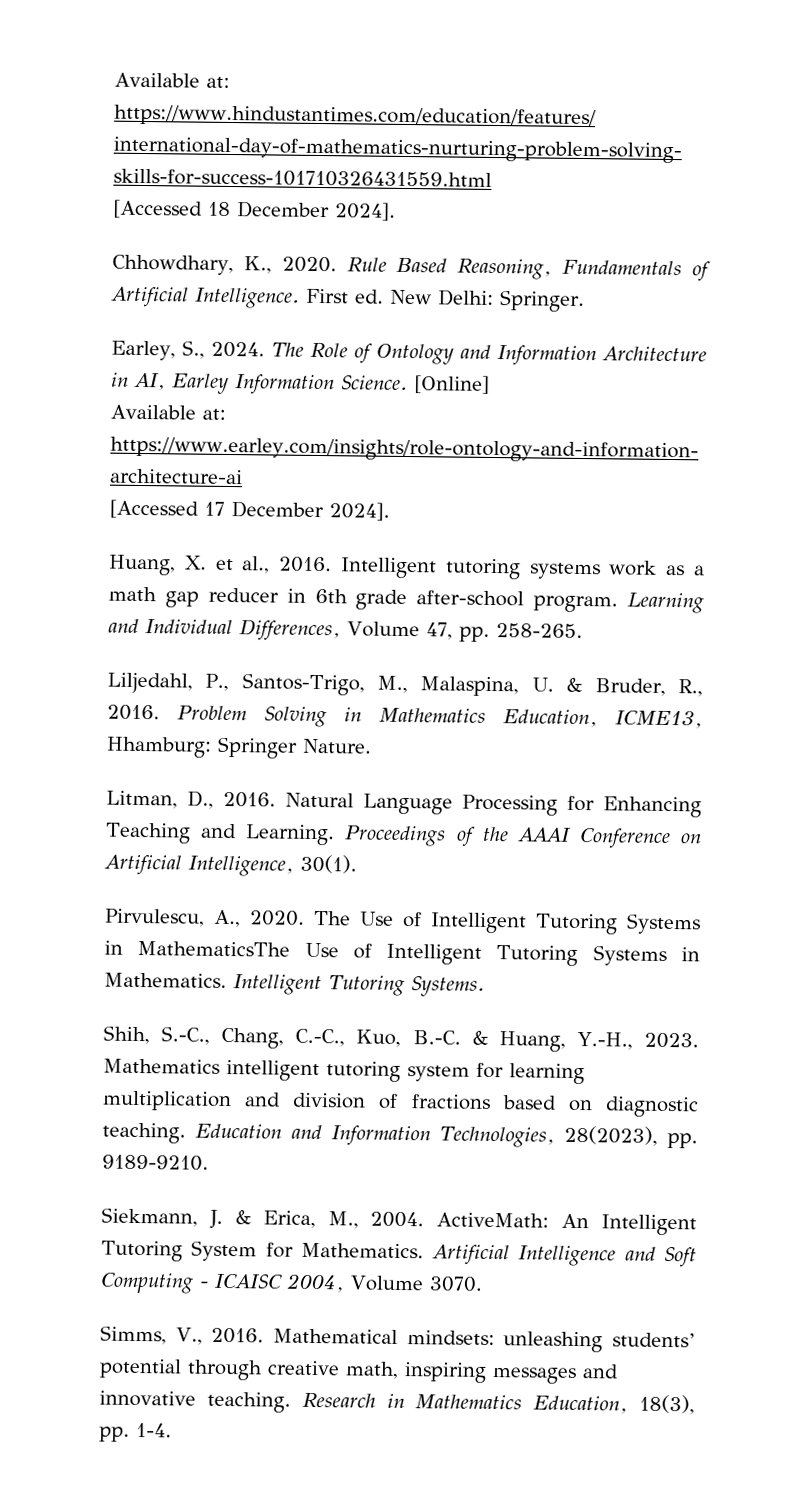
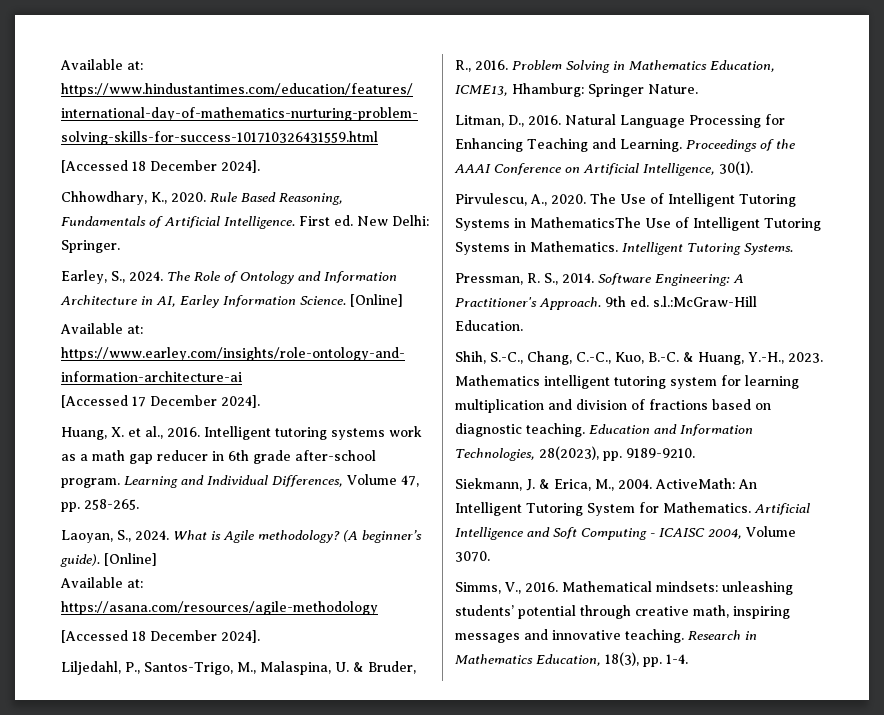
(583, 631) none -> [61,530,422,543] [60,553,157,567] [60,577,143,588] [61,601,378,615] [61,630,260,643] // Laoyan, S., 2024. What is Agile methodology? (A beginner’s guide). [Online] // Available at: https://asana.com/resources/agile-methodology // [Accessed 18 December 2024].
(485, 986) none -> [455,273,744,286] [455,296,757,310] [455,320,523,331] // Pressman, R. S., 2014. Software Engineering: A Practitioner's Approach. 9th ed. s.l.:McGraw-Hill Education.

